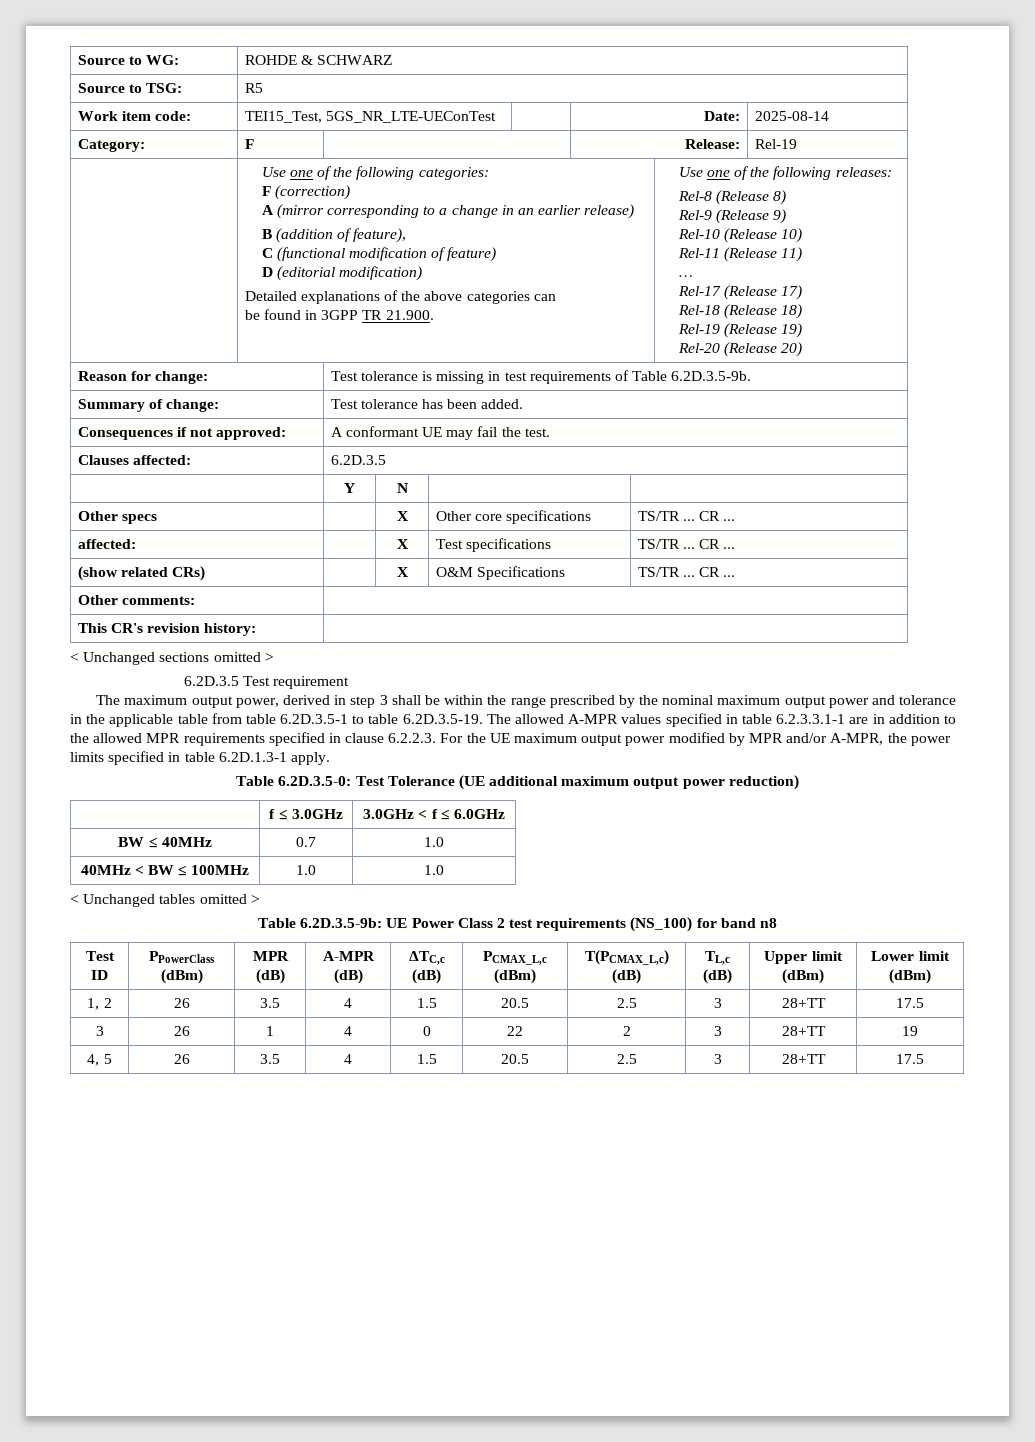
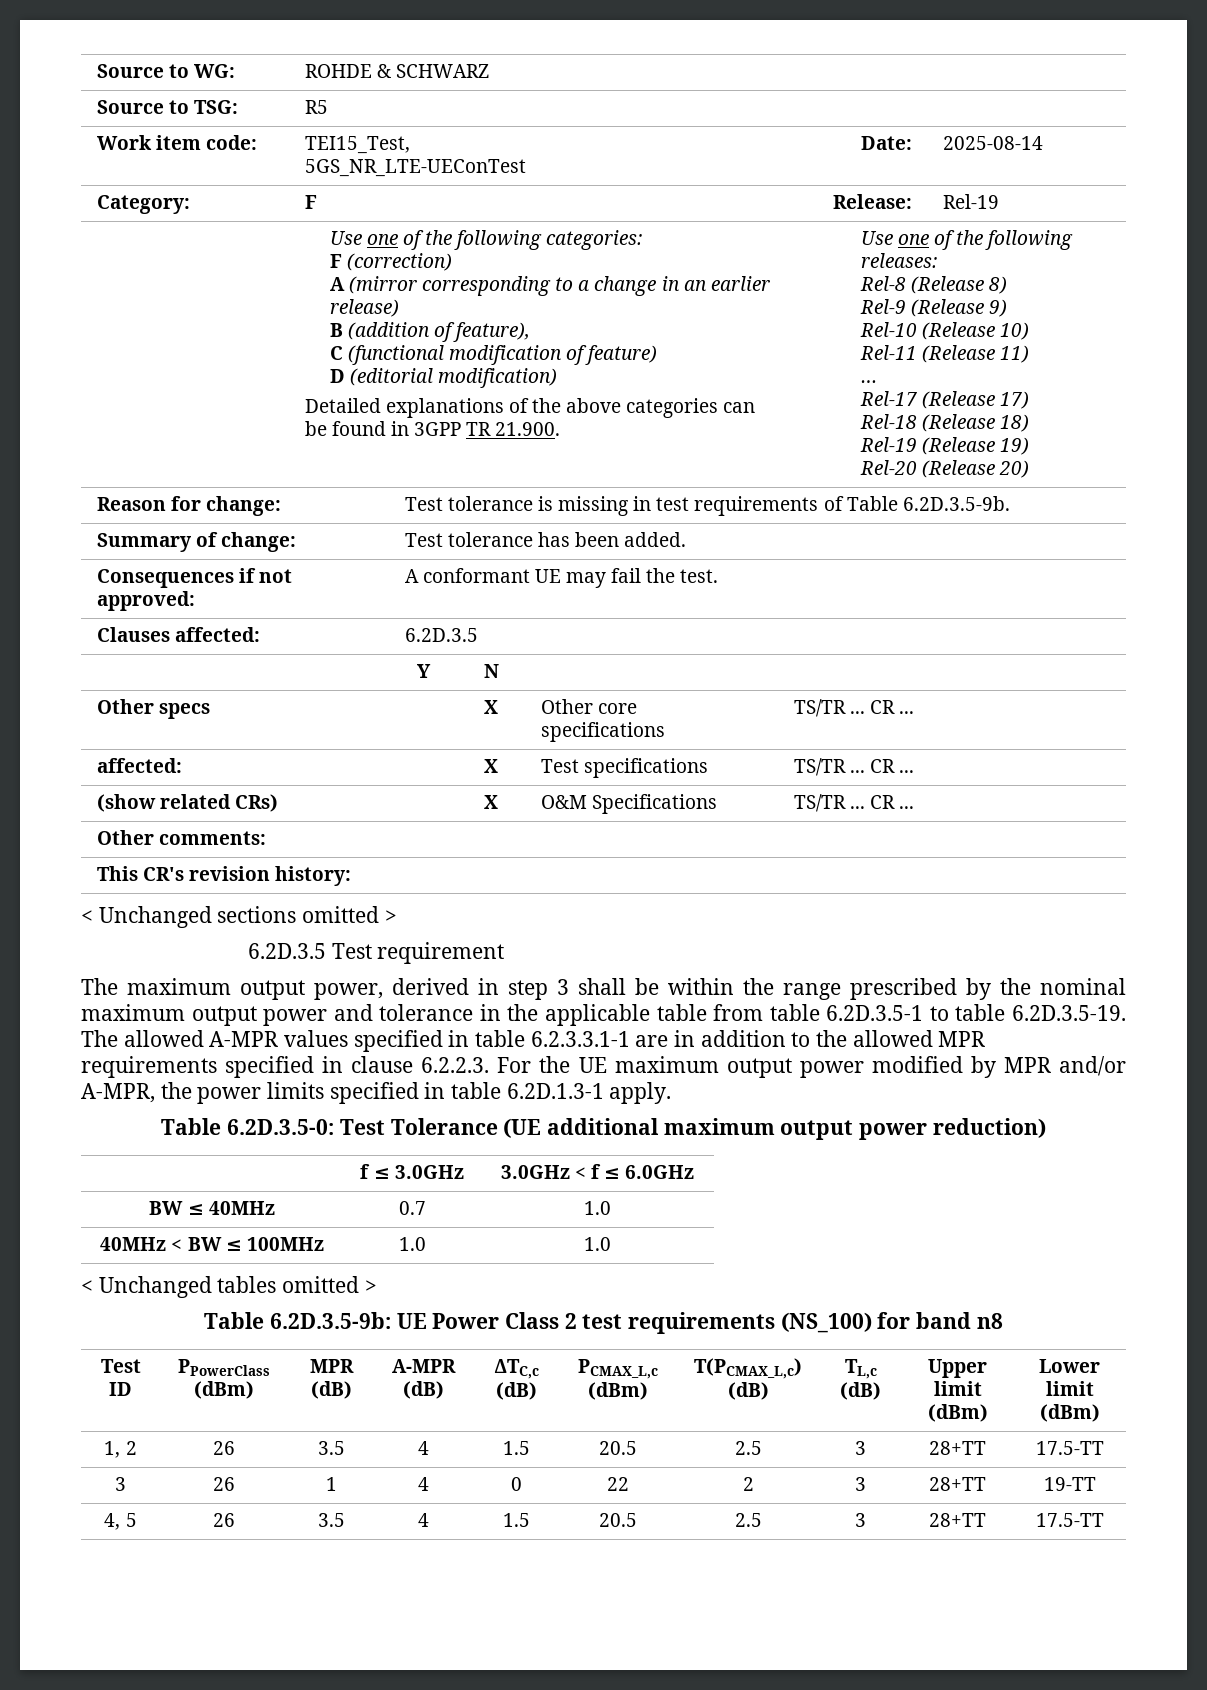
[896,998,924,1008] 17.5 -> [1035,1441,1104,1455] 17.5-TT
[902,1026,918,1036] 19 -> [1043,1477,1096,1491] 19-TT
[896,1054,924,1064] 17.5 -> [1035,1513,1104,1527] 17.5-TT

